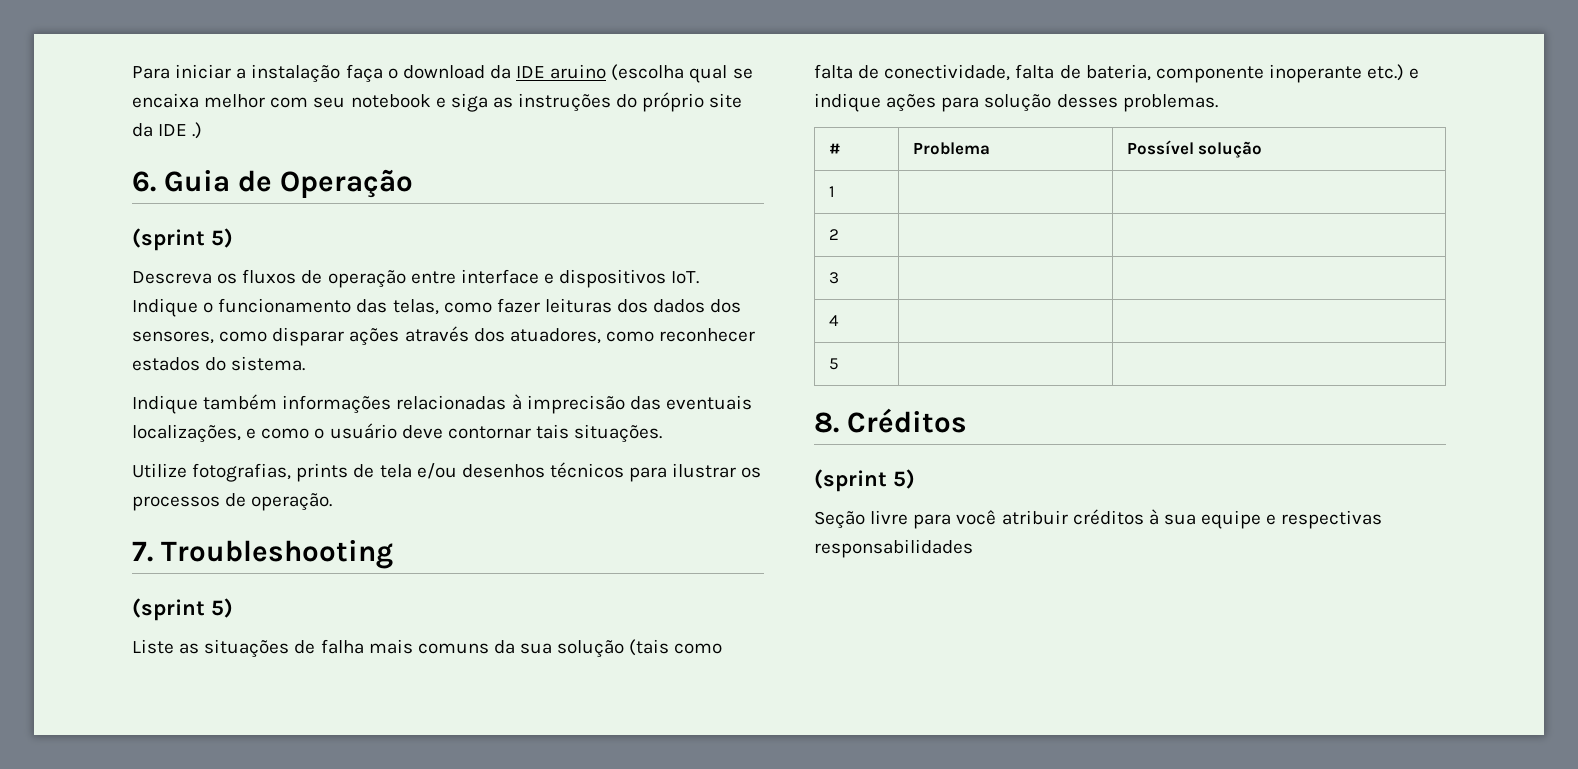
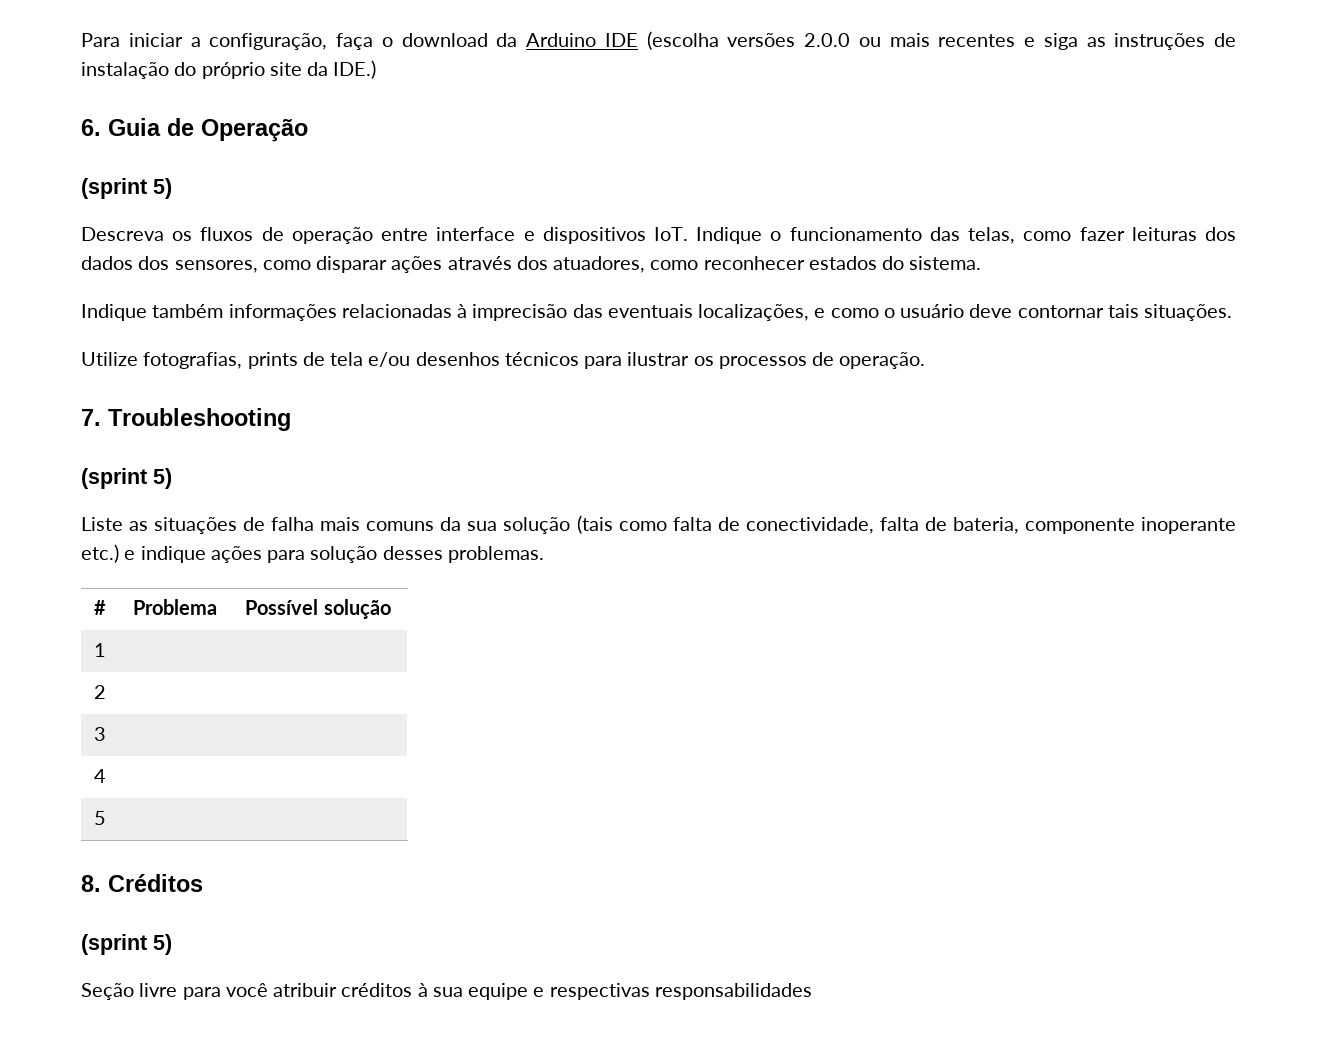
[251,64,341,83] instalação -> [209,33,328,50] configuração,
[516,64,753,83] [132,93,431,108] IDE aruino (escolha qual se encaixa melhor com seu notebook -> [526,31,1016,50] Arduino IDE (escolha versões 2.0.0 ou mais recentes
(612, 102) none -> [1214,33,1236,47] [81,62,169,79] de instalação
[158,122,203,139] IDE .) -> [333,60,377,79] IDE.)

